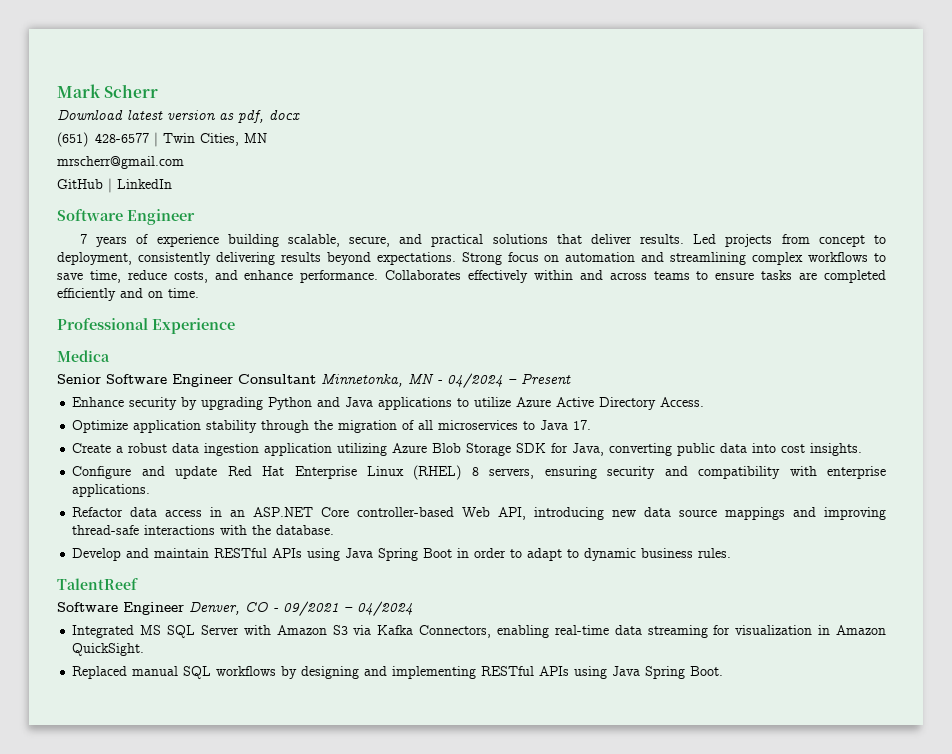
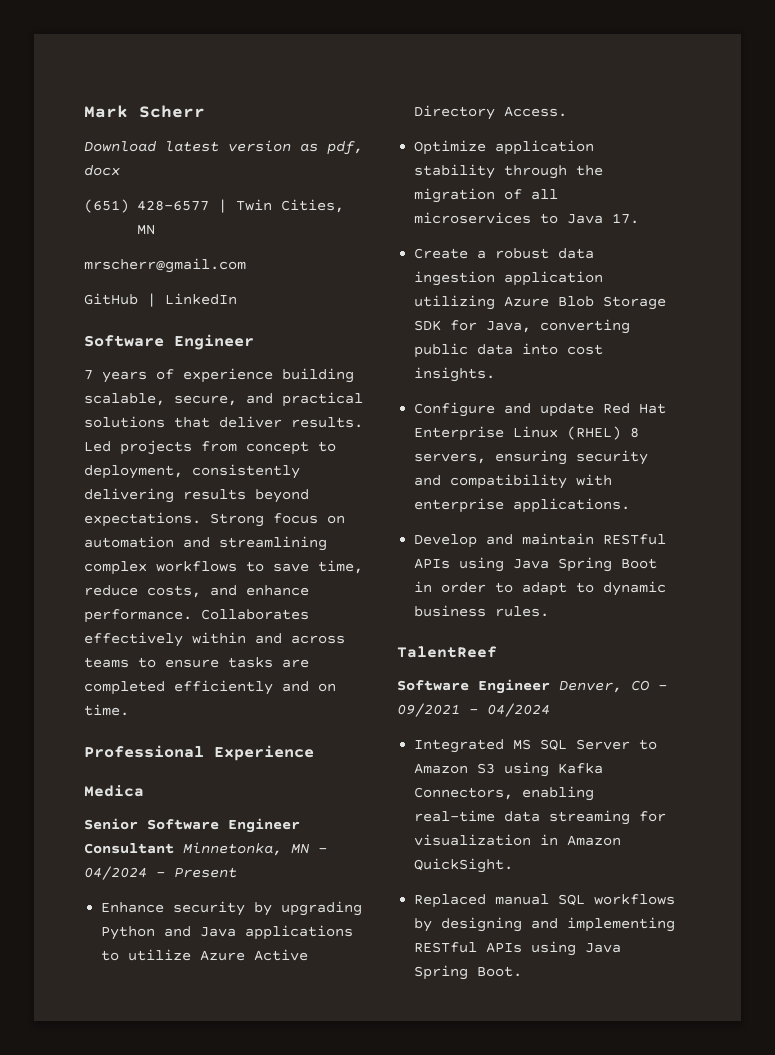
[72,507,887,520] [72,525,335,535] // Refactor data access in an ASP.NET Core controller-based Web API, introducing new data source mappings and improving thread-safe interactions with the database. -> (631, 505) none
[243,625,271,635] with -> [639,739,658,750] to
[353,625,372,635] via -> [504,762,550,777] using

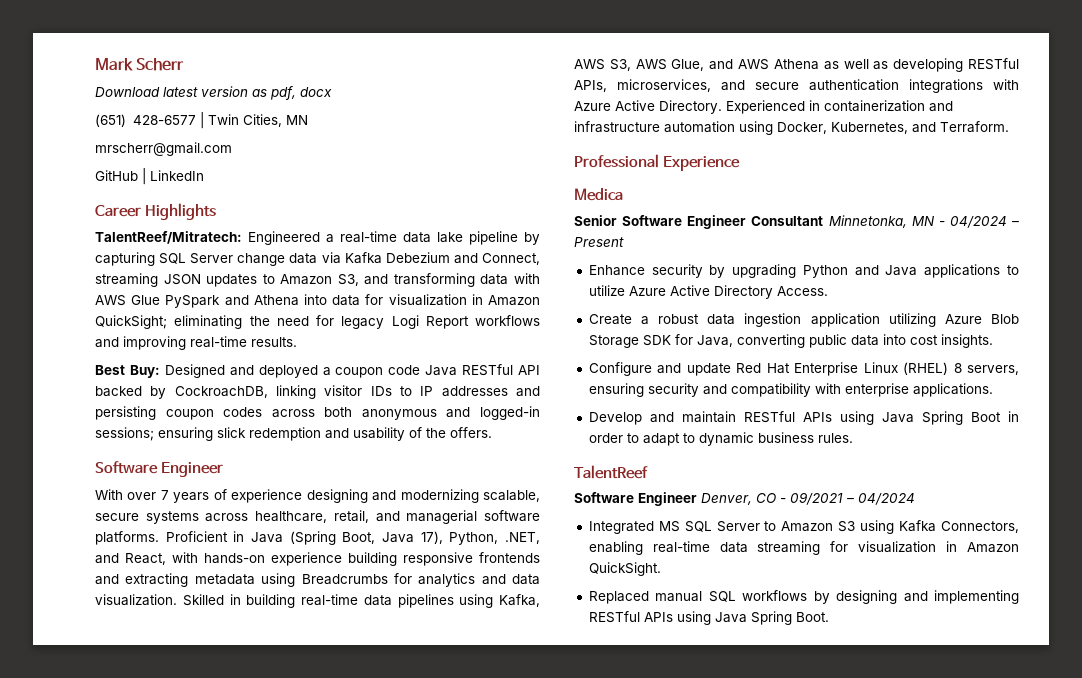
(237, 299) none -> [95,203,217,220] [95,231,540,245] [95,252,540,266] [95,273,540,287] [95,294,540,308] [95,315,540,329] [95,336,297,350] [95,364,540,378] [95,385,540,399] [95,406,540,420] [95,427,492,441] // Career Highlights // TalentReef/Mitratech: Engineered a real-time data lake pipeline by capturing SQL Server change data via Kafka Debezium and Connect, streaming JSON updates to Amazon S3, and transforming data with AWS Glue PySpark and Athena into data for visualization in Amazon QuickSight; eliminating the need for legacy Logi Report workflows and improving real-time results. // Best Buy: Designed and deployed a coupon code Java RESTful API backed by CockroachDB, linking visitor IDs to IP addresses and persisting coupon codes across both anonymous and logged-in sessions; ensuring slick redemption and usability of the offers.
(254, 342) none -> [95,489,157,500] With over
[282,368,354,383] [84,392,363,407] [84,416,363,428] [84,440,336,455] [84,464,300,479] [84,488,309,503] [84,512,345,527] [84,536,327,551] [84,560,363,575] [84,585,309,598] [84,609,309,623] [84,632,345,647] [84,657,309,668] [84,680,336,695] [84,704,129,716] building scalable, secure, and practical solutions that deliver results. Led projects from concept to deployment, consistently delivering results beyond expectations. Strong focus on automation and streamlining complex workflows to save time, reduce costs, and enhance performance. Collaborates effectively within and across teams to ensure tasks are completed efficiently and on time. -> [306,489,540,503] [95,510,540,524] [95,531,540,545] [95,552,540,566] [95,573,540,587] [95,594,540,608] [574,58,1019,72] [574,79,1019,93] [574,100,953,114] [574,121,1009,135] designing and modernizing scalable, secure systems across healthcare, retail, and managerial software platforms. Proficient in Java (Spring Boot, Java 17), Python, .NET, and React, with hands-on experience building responsive frontends and extracting metadata using Breadcrumbs for analytics and data visualization. Skilled in building real-time data pipelines using Kafka, AWS S3, AWS Glue, and AWS Athena as well as developing RESTful APIs, microservices, and secure authentication integrations with Azure Active Directory. Experienced in containerization and infrastructure automation using Docker, Kubernetes, and Terraform.
[414,140,595,155] [414,164,604,179] [414,188,559,203] [414,212,640,224] // Optimize application stability through the migration of all microservices to Java 17. -> (828, 291) none

